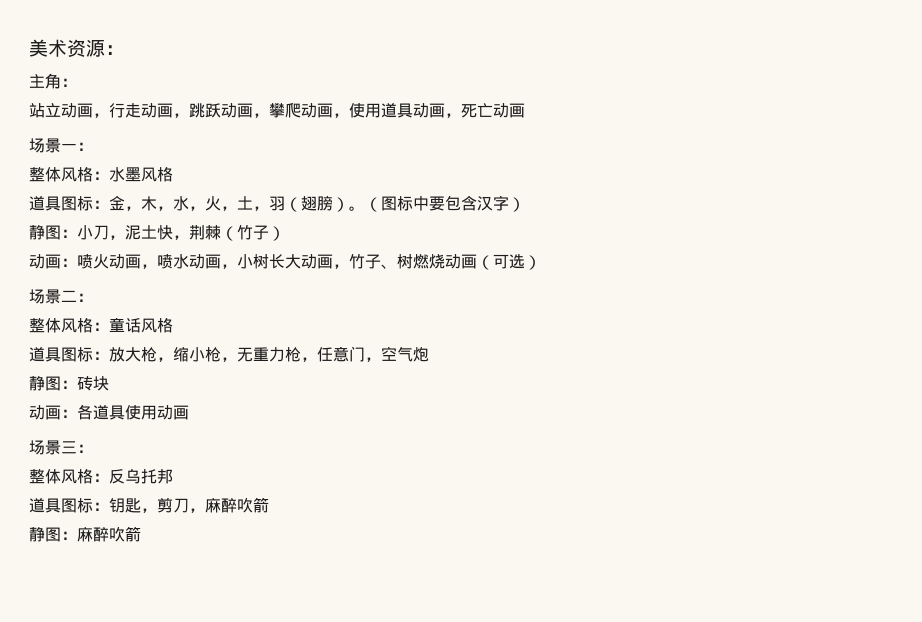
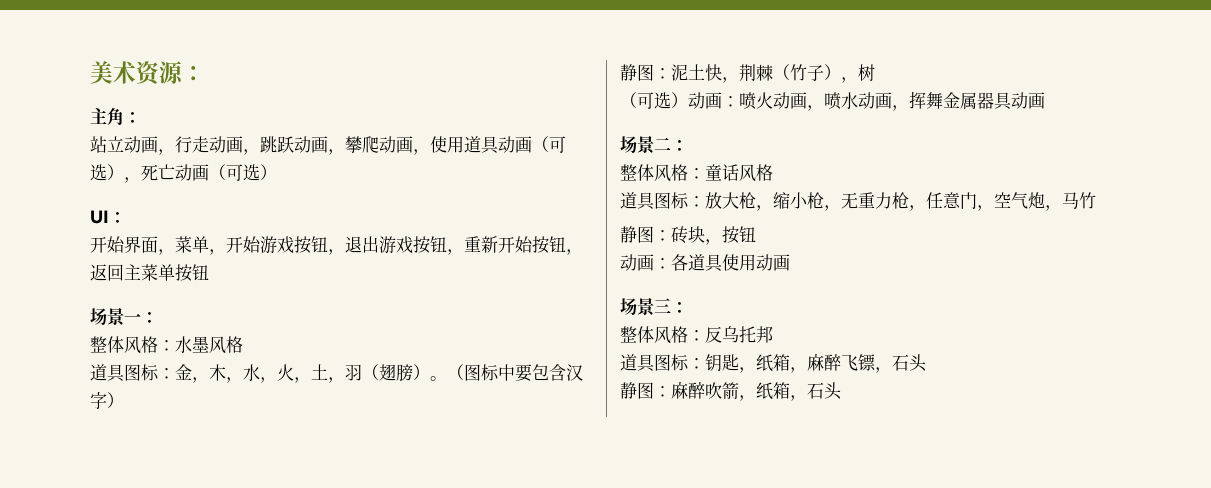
(445, 110) none -> [532,136,566,153] [90,164,124,181] （可选）
(525, 110) none -> [209,164,277,181] [90,210,126,224] [90,236,583,255] [90,264,209,282] （可选） // UI： // 开始界面，菜单，开始游戏按钮，退出游戏按钮，重新开始按钮，返回主菜单按钮
[77,225,125,240] 小刀， -> (671, 73) none
(285, 233) // -> [841,64,875,83] [620,92,688,109] ，树 // （可选）
[237,253,541,270] 小树长大动画，竹子、树燃烧动画（可选） -> [909,91,1045,110] 挥舞金属器具动画
(429, 354) none -> [1045,192,1096,211] ，马竹
(109, 383) none -> [705,226,756,245] ，按钮
[157,497,269,513] 剪刀，麻醉吹箭 -> [756,354,927,373] 纸箱，麻醉飞镖，石头
(141, 534) none -> [739,382,842,401] ，纸箱，石头

